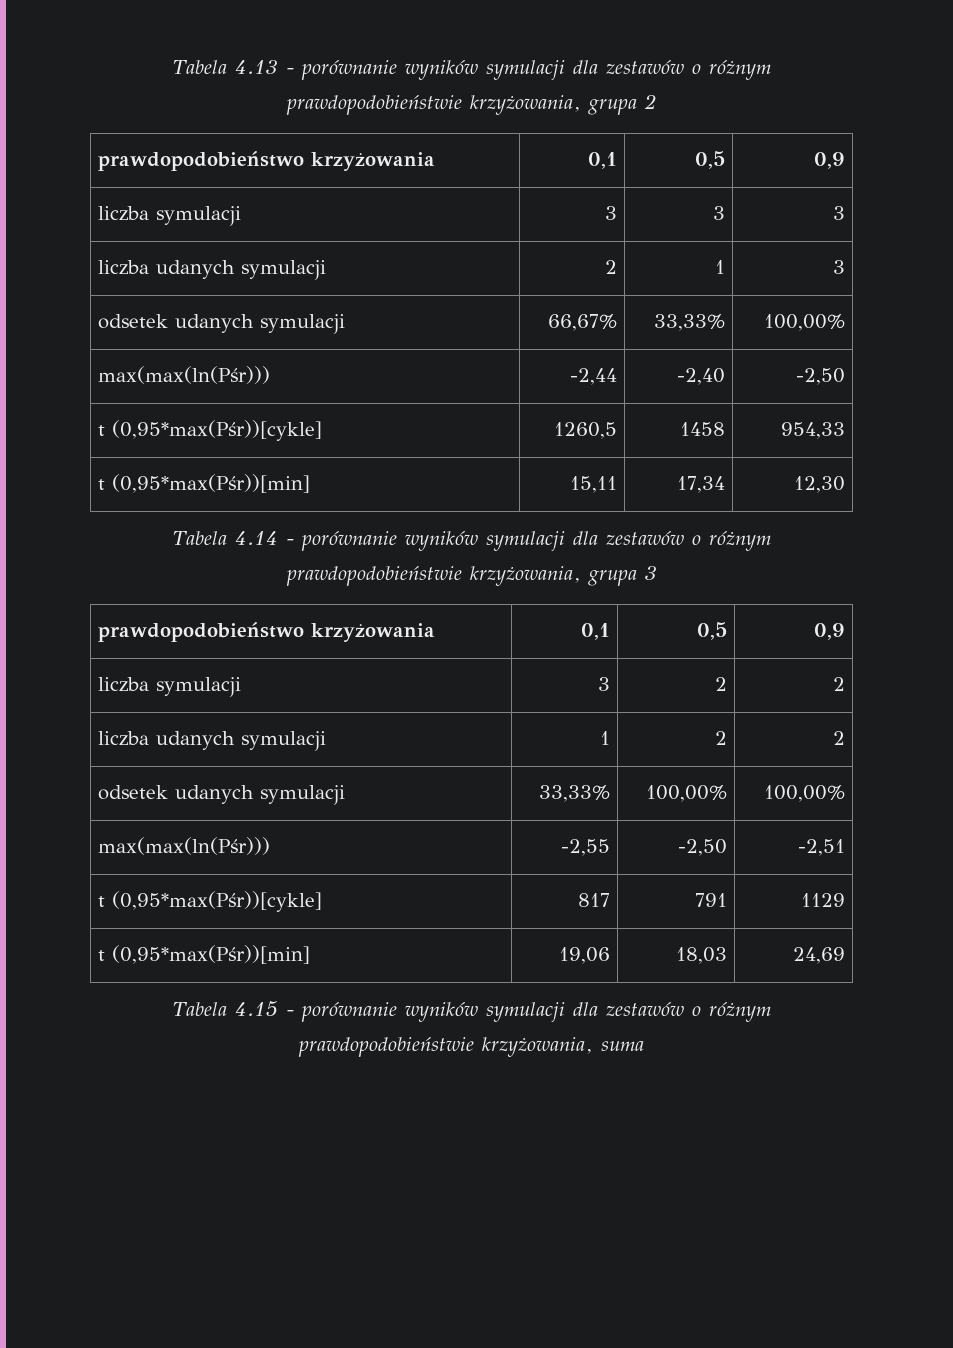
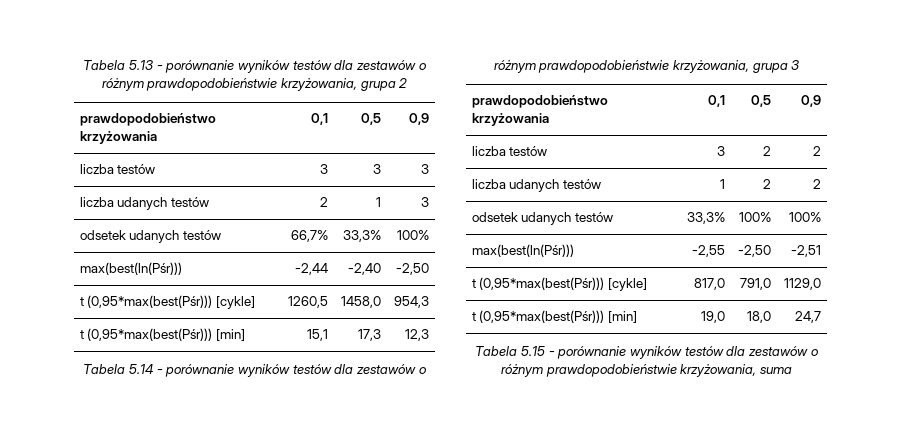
[172,60,565,80] Tabela 4.13 - porównanie wyników symulacji -> [83,60,332,73] Tabela 5.13 - porównanie wyników testów
[156,206,242,226] symulacji -> [117,164,156,174] testów
[241,260,327,280] symulacji -> [171,197,210,207] testów
[260,314,346,334] [547,314,617,331] [653,314,725,331] [763,314,845,331] [98,366,271,384] symulacji | 66,67% | 33,33% | 100,00% // max(max(ln(Pśr))) -> [183,230,222,240] [291,230,329,242] [343,230,382,242] [397,230,430,240] [79,262,182,275] testów | 66,7% | 33,3% | 100% // max(best(ln(Pśr)))
[112,420,323,441] (0,95*max(Pśr))[cykle] -> [87,295,256,309] (0,95*max(best(Pśr))) [cykle]
[679,422,725,436] [780,422,845,439] [98,474,311,493] [569,476,617,493] [676,476,725,493] [793,476,845,493] [172,531,565,551] 1458 | 954,33 // t (0,95*max(Pśr))[min] | 15,11 | 17,34 | 12,30 // Tabela 4.14 - porównanie wyników symulacji -> [341,296,382,308] [394,296,430,308] [79,328,246,341] [307,329,329,341] [358,329,382,341] [405,329,430,341] [83,364,332,377] 1458,0 | 954,3 // t (0,95*max(best(Pśr))) [min] | 15,1 | 17,3 | 12,3 // Tabela 5.14 - porównanie wyników testów
[156,677,242,697] symulacji -> [509,146,548,156] testów
[241,731,327,751] symulacji -> [563,179,602,189] testów
[260,785,346,805] [538,785,610,802] [645,785,727,802] [763,785,845,802] [98,837,271,855] symulacji | 33,33% | 100,00% | 100,00% // max(max(ln(Pśr))) -> [575,212,614,222] [687,212,726,224] [739,212,772,222] [789,212,822,222] [471,244,574,257] testów | 33,3% | 100% | 100% // max(best(ln(Pśr)))
[112,891,323,912] [577,893,610,907] [694,893,727,907] [800,893,845,907] [98,945,311,964] [558,947,610,964] [675,947,727,964] [792,947,845,964] [172,1001,565,1022] (0,95*max(Pśr))[cykle] | 817 | 791 | 1129 // t (0,95*max(Pśr))[min] | 19,06 | 18,03 | 24,69 // Tabela 4.15 - porównanie wyników symulacji -> [479,277,648,291] [694,278,726,290] [740,278,772,290] [784,278,822,290] [471,310,638,323] [701,311,726,323] [747,311,772,323] [795,311,822,323] [475,346,724,359] (0,95*max(best(Pśr))) [cykle] | 817,0 | 791,0 | 1129,0 // t (0,95*max(best(Pśr))) [min] | 19,0 | 18,0 | 24,7 // Tabela 5.15 - porównanie wyników testów

